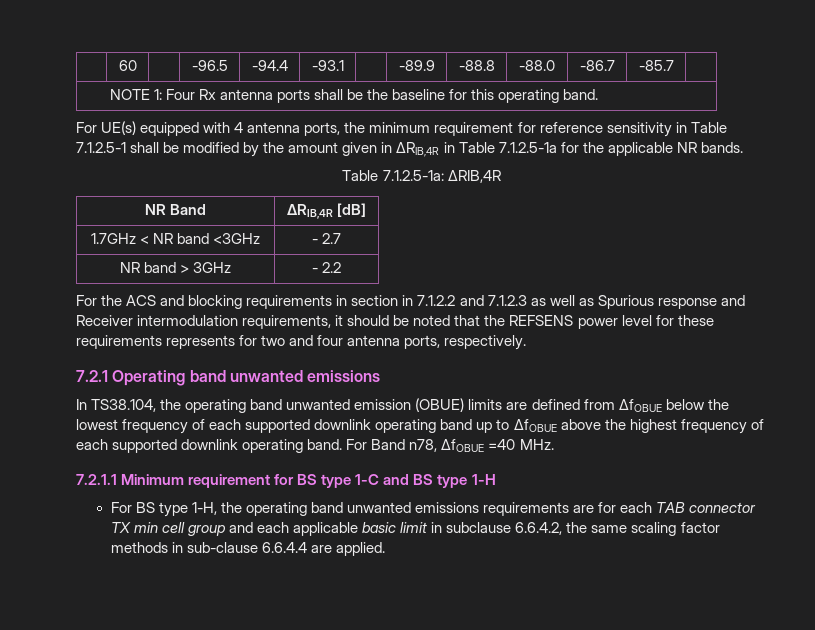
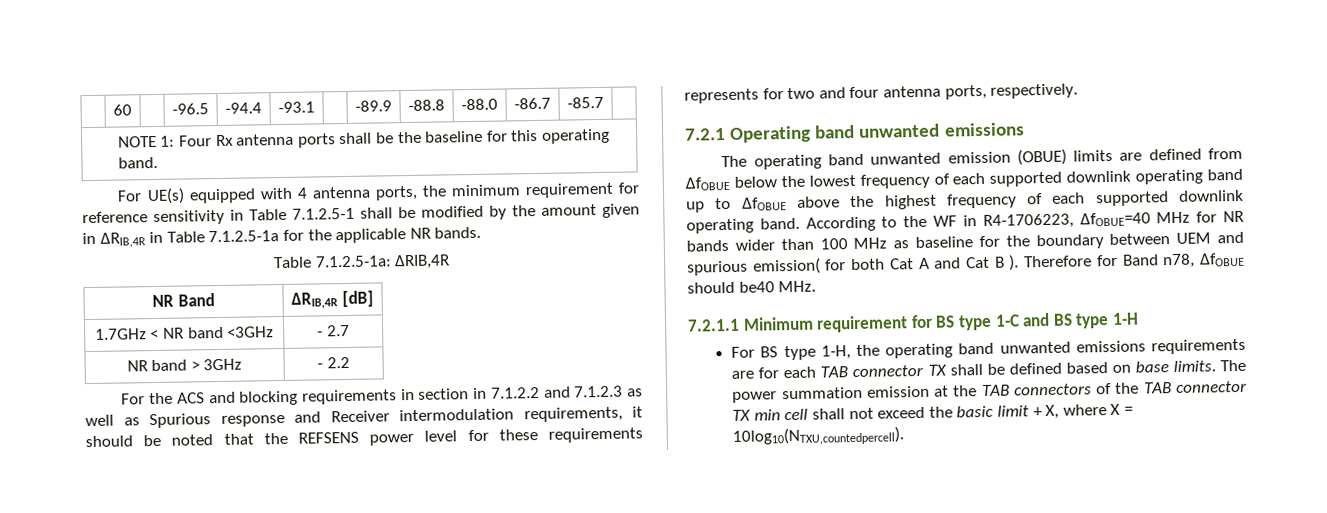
[76,399,182,412] In TS38.104, the -> [721,155,748,168] The
[346,439,368,450] For -> [805,210,1244,232] [686,231,1244,252] [687,254,1118,276] According to the WF in R4-1706223, ΔfOBUE=40 MHz for NR bands wider than 100 MHz as baseline for the boundary between UEM and spurious emission( for both Cat A and Cat B ). Therefore for
[488,439,516,450] =40 -> [687,281,775,294] should be40
[133,522,720,536] [110,542,386,556] min cell group and each applicable basic limit in subclause 6.6.4.2, the same scaling factor methods in sub-clause 6.6.4.4 are applied. -> [949,359,1246,376] [732,380,1248,403] [732,403,1133,421] [732,426,905,446] shall be defined based on base limits. The power summation emission at the TAB connectors of the TAB connector TX min cell shall not exceed the basic limit + X, where X = 10log10(NTXU,countedpercell).

